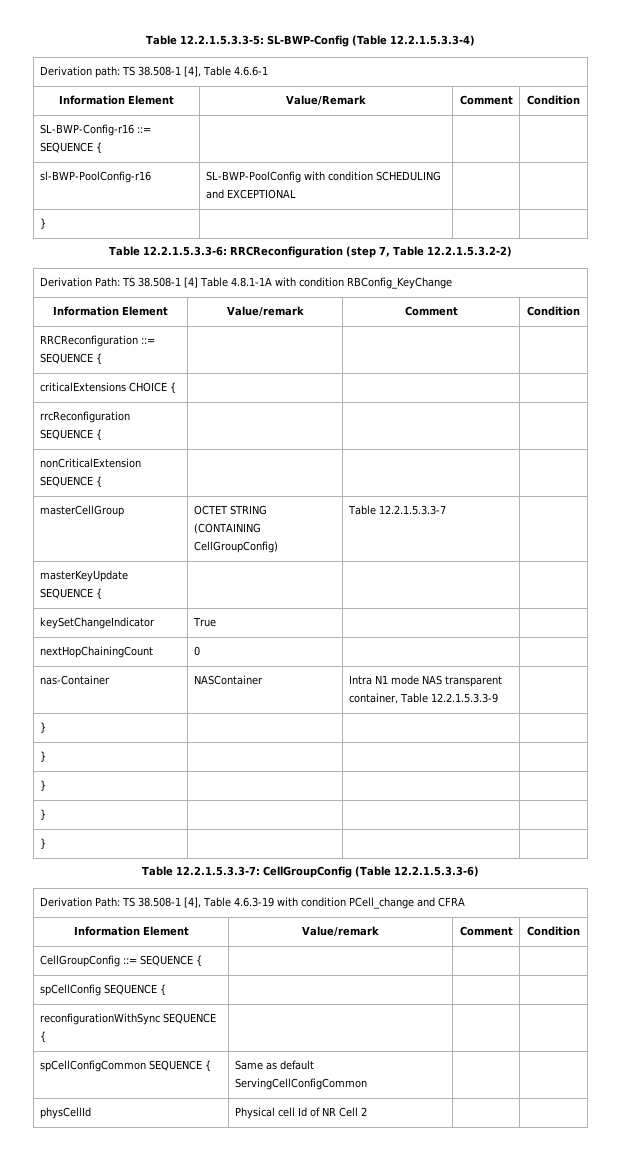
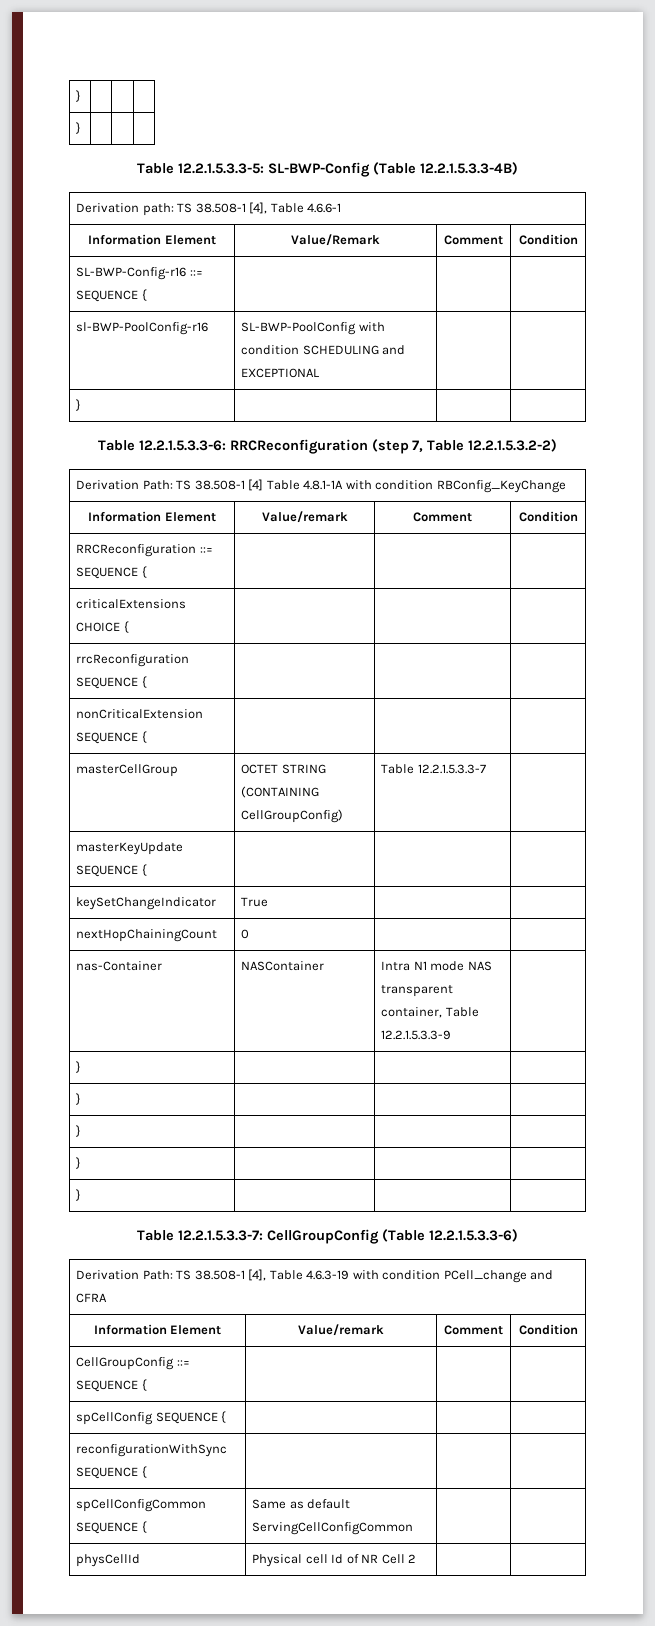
(145, 40) none -> [76,90,82,102] [76,122,82,134] } | | | // } | | | //
[390,35,476,46] 12.2.1.5.3.3-4) -> [419,162,518,175] 12.2.1.5.3.3-4B)

